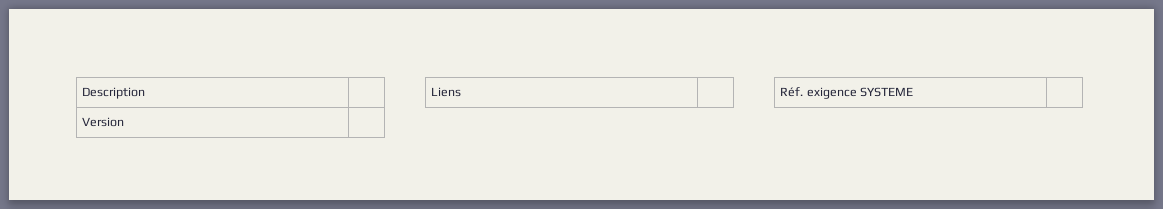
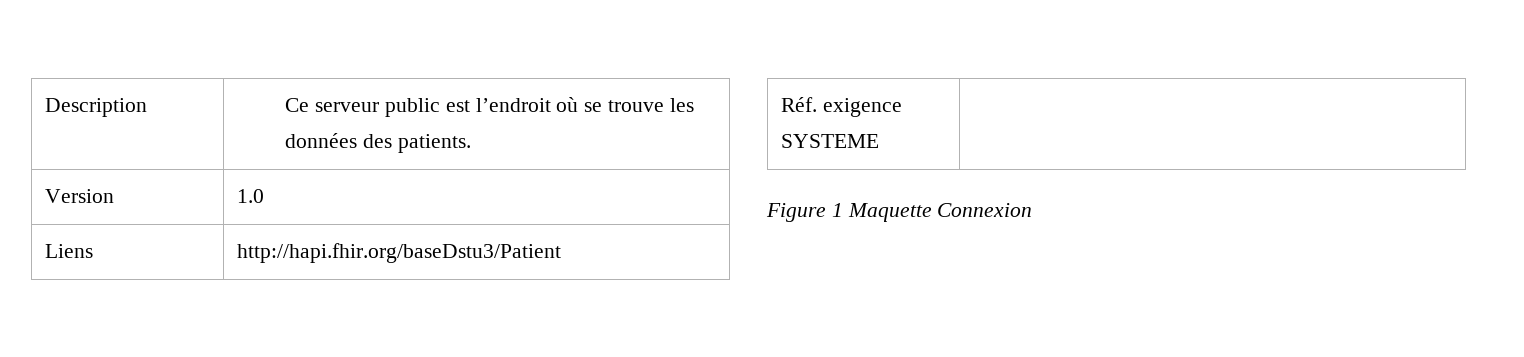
(146, 93) none -> [285,97,694,117] [285,133,471,153] Ce serveur public est l’endroit où se trouve les données des patients.
(125, 122) none -> [237,189,265,203] 1.0
(462, 92) none -> [237,243,562,263] http://hapi.fhir.org/baseDstu3/Patient
(913, 92) none -> [766,203,1033,222] // Figure 1 Maquette Connexion

